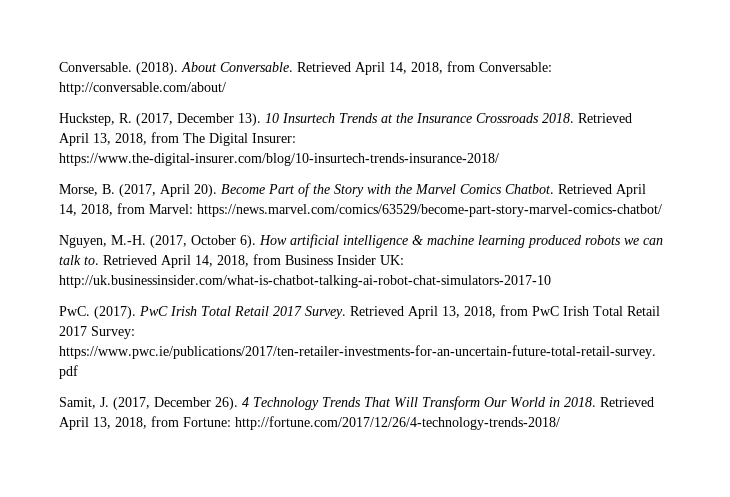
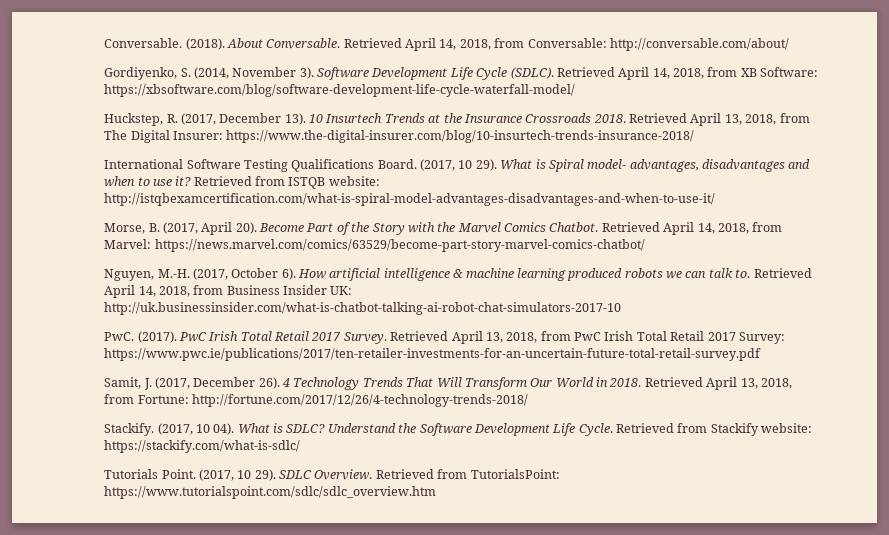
(226, 88) none -> [104,67,819,80] [104,84,576,97] // Gordiyenko, S. (2014, November 3). Software Development Life Cycle (SDLC). Retrieved April 14, 2018, from XB Software: https://xbsoftware.com/blog/software-development-life-cycle-waterfall-model/
(499, 159) none -> [104,159,811,172] [104,176,380,189] [104,193,716,206] // International Software Testing Qualifications Board. (2017, 10 29). What is Spiral model- advantages, disadvantages and when to use it? Retrieved from ISTQB website: http://istqbexamcertification.com/what-is-spiral-model-advantages-disadvantages-and-when-to-use-it/
(560, 423) none -> [104,423,813,436] [104,440,301,453] [104,469,560,481] [104,486,437,499] // Stackify. (2017, 10 04). What is SDLC? Understand the Software Development Life Cycle. Retrieved from Stackify website: https://stackify.com/what-is-sdlc/ // Tutorials Point. (2017, 10 29). SDLC Overview. Retrieved from TutorialsPoint: https://www.tutorialspoint.com/sdlc/sdlc_overview.htm

